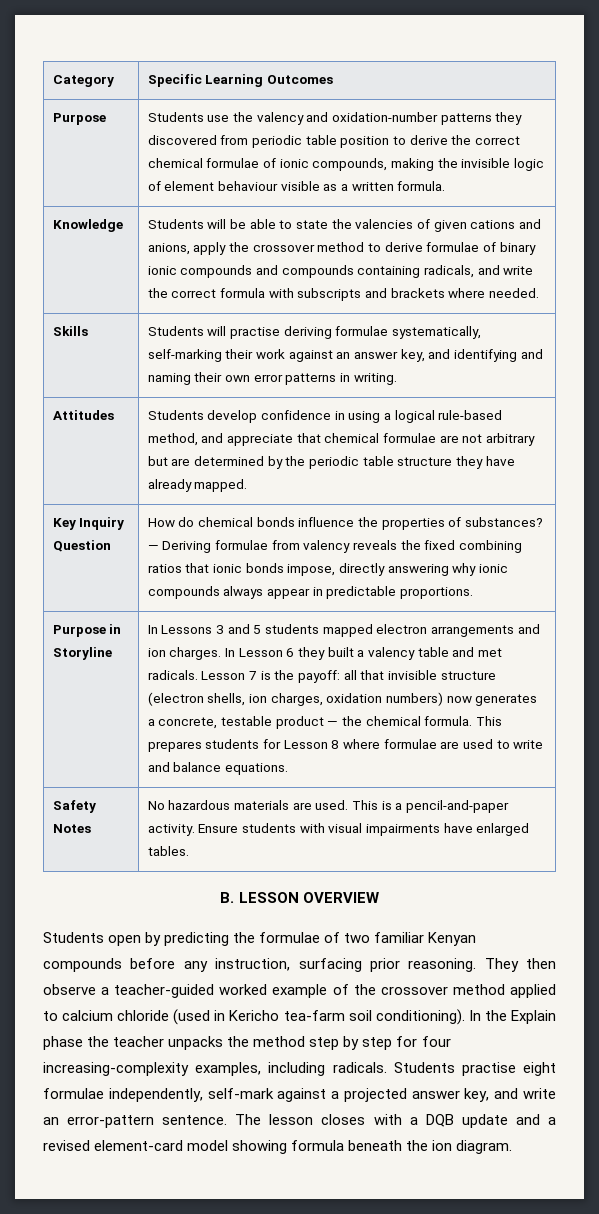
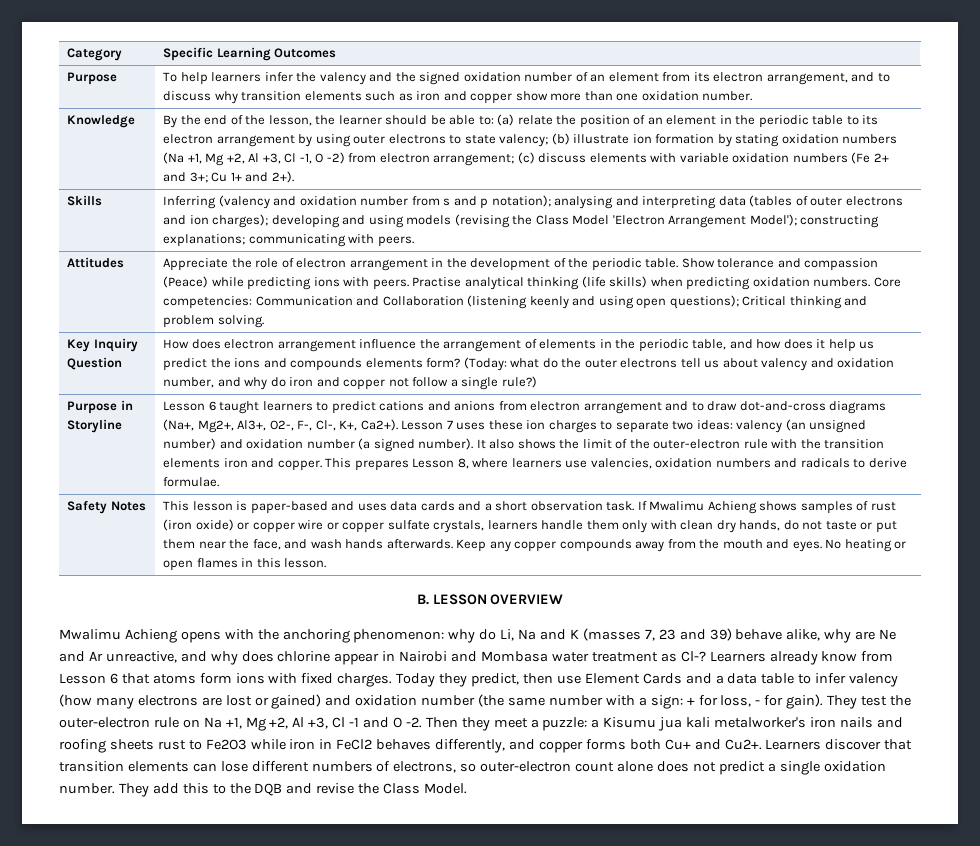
[147,112,523,125] [147,135,520,148] [147,158,544,171] [147,181,446,191] [52,219,123,232] [147,219,541,232] [147,242,536,255] [147,265,534,278] [147,288,539,301] [52,326,88,336] [147,326,482,339] [147,349,543,362] [147,372,397,385] [52,410,114,420] [147,410,503,423] [147,433,535,446] [147,456,515,469] [147,479,248,492] [52,517,125,530] [52,540,111,552] [147,517,543,530] [147,540,522,553] [147,563,508,576] [147,586,474,599] [52,624,122,637] [52,647,112,660] [147,624,540,637] [147,647,502,660] [147,670,496,683] [147,692,538,706] [147,716,502,729] [147,739,544,752] [147,762,289,775] [52,800,96,813] [52,824,91,833] [147,800,509,813] [147,823,530,836] [147,846,189,856] [220,892,379,903] [43,932,477,946] [43,958,556,972] [43,984,556,998] [43,1009,557,1025] [43,1036,451,1050] [43,1062,557,1076] [43,1088,556,1102] [43,1114,557,1128] [43,1140,513,1154] Students use the valency and oxidation-number patterns they discovered from periodic table position to derive the correct chemical formulae of ionic compounds, making the invisible logic of element behaviour visible as a written formula. // Knowledge | Students will be able to state the valencies of given cations and anions, apply the crossover method to derive formulae of binary ionic compounds and compounds containing radicals, and write the correct formula with subscripts and brackets where needed. // Skills | Students will practise deriving formulae systematically, self-marking their work against an answer key, and identifying and naming their own error patterns in writing. // Attitudes | Students develop confidence in using a logical rule-based method, and appreciate that chemical formulae are not arbitrary but are determined by the periodic table structure they have already mapped. // Key Inquiry Question | How do chemical bonds influence the properties of substances? — Deriving formulae from valency reveals the fixed combining ratios that ionic bonds impose, directly answering why ionic compounds always appear in predictable proportions. // Purpose in Storyline | In Lessons 3 and 5 students mapped electron arrangements and ion charges. In Lesson 6 they built a valency table and met radicals. Lesson 7 is the payoff: all that invisible structure (electron shells, ion charges, oxidation numbers) now generates a concrete, testable product — the chemical formula. This prepares students for Lesson 8 where formulae are used to write and balance equations. // Safety Notes | No hazardous materials are used. This is a pencil-and-paper activity. Ensure students with visual impairments have enlarged tables. // B. LESSON OVERVIEW // Students open by predicting the formulae of two familiar Kenyan compounds before any instruction, surfacing prior reasoning. They then observe a teacher-guided worked example of the crossover method applied to calcium chloride (used in Kericho tea-farm soil conditioning). In the Explain phase the teacher unpacks the method step by step for four increasing-complexity examples, including radicals. Students practise eight formulae independently, self-mark against a projected answer key, and write an error-pattern sentence. The lesson closes with a DQB update and a revised element-card model showing formula beneath the ion diagram. -> [163,72,890,85] [163,91,753,104] [67,115,136,128] [163,114,879,128] [163,133,898,147] [163,152,889,166] [163,171,294,183] [67,195,103,206] [163,195,903,209] [163,214,880,228] [163,234,414,247] [67,257,125,268] [163,258,879,271] [163,276,901,290] [163,295,868,309] [163,315,264,328] [67,338,138,352] [67,357,123,370] [163,339,875,352] [163,357,895,371] [163,376,537,390] [67,400,133,414] [67,419,123,433] [163,401,887,414] [163,419,867,433] [163,438,885,452] [163,458,907,471] [163,477,220,487] [67,500,146,514] [163,501,896,514] [163,519,897,533] [163,539,907,552] [163,558,327,571] [416,594,564,605] [59,628,897,643] [59,651,894,665] [59,673,899,687] [59,694,911,709] [59,717,903,731] [59,739,913,753] [59,761,886,775] [59,783,468,797] To help learners infer the valency and the signed oxidation number of an element from its electron arrangement, and to discuss why transition elements such as iron and copper show more than one oxidation number. // Knowledge | By the end of the lesson, the learner should be able to: (a) relate the position of an element in the periodic table to its electron arrangement by using outer electrons to state valency; (b) illustrate ion formation by stating oxidation numbers (Na +1, Mg +2, Al +3, Cl -1, O -2) from electron arrangement; (c) discuss elements with variable oxidation numbers (Fe 2+ and 3+; Cu 1+ and 2+). // Skills | Inferring (valency and oxidation number from s and p notation); analysing and interpreting data (tables of outer electrons and ion charges); developing and using models (revising the Class Model 'Electron Arrangement Model'); constructing explanations; communicating with peers. // Attitudes | Appreciate the role of electron arrangement in the development of the periodic table. Show tolerance and compassion (Peace) while predicting ions with peers. Practise analytical thinking (life skills) when predicting oxidation numbers. Core competencies: Communication and Collaboration (listening keenly and using open questions); Critical thinking and problem solving. // Key Inquiry Question | How does electron arrangement influence the arrangement of elements in the periodic table, and how does it help us predict the ions and compounds elements form? (Today: what do the outer electrons tell us about valency and oxidation number, and why do iron and copper not follow a single rule?) // Purpose in Storyline | Lesson 6 taught learners to predict cations and anions from electron arrangement and to draw dot-and-cross diagrams (Na+, Mg2+, Al3+, O2-, F-, Cl-, K+, Ca2+). Lesson 7 uses these ion charges to separate two ideas: valency (an unsigned number) and oxidation number (a signed number). It also shows the limit of the outer-electron rule with the transition elements iron and copper. This prepares Lesson 8, where learners use valencies, oxidation numbers and radicals to derive formulae. // Safety Notes | This lesson is paper-based and uses data cards and a short observation task. If Mwalimu Achieng shows samples of rust (iron oxide) or copper wire or copper sulfate crystals, learners handle them only with clean dry hands, do not taste or put them near the face, and wash hands afterwards. Keep any copper compounds away from the mouth and eyes. No heating or open flames in this lesson. // B. LESSON OVERVIEW // Mwalimu Achieng opens with the anchoring phenomenon: why do Li, Na and K (masses 7, 23 and 39) behave alike, why are Ne and Ar unreactive, and why does chlorine appear in Nairobi and Mombasa water treatment as Cl-? Learners already know from Lesson 6 that atoms form ions with fixed charges. Today they predict, then use Element Cards and a data table to infer valency (how many electrons are lost or gained) and oxidation number (the same number with a sign: + for loss, - for gain). They test the outer-electron rule on Na +1, Mg +2, Al +3, Cl -1 and O -2. Then they meet a puzzle: a Kisumu jua kali metalworker's iron nails and roofing sheets rust to Fe2O3 while iron in FeCl2 behaves differently, and copper forms both Cu+ and Cu2+. Learners discover that transition elements can lose different numbers of electrons, so outer-electron count alone does not predict a single oxidation number. They add this to the DQB and revise the Class Model.

